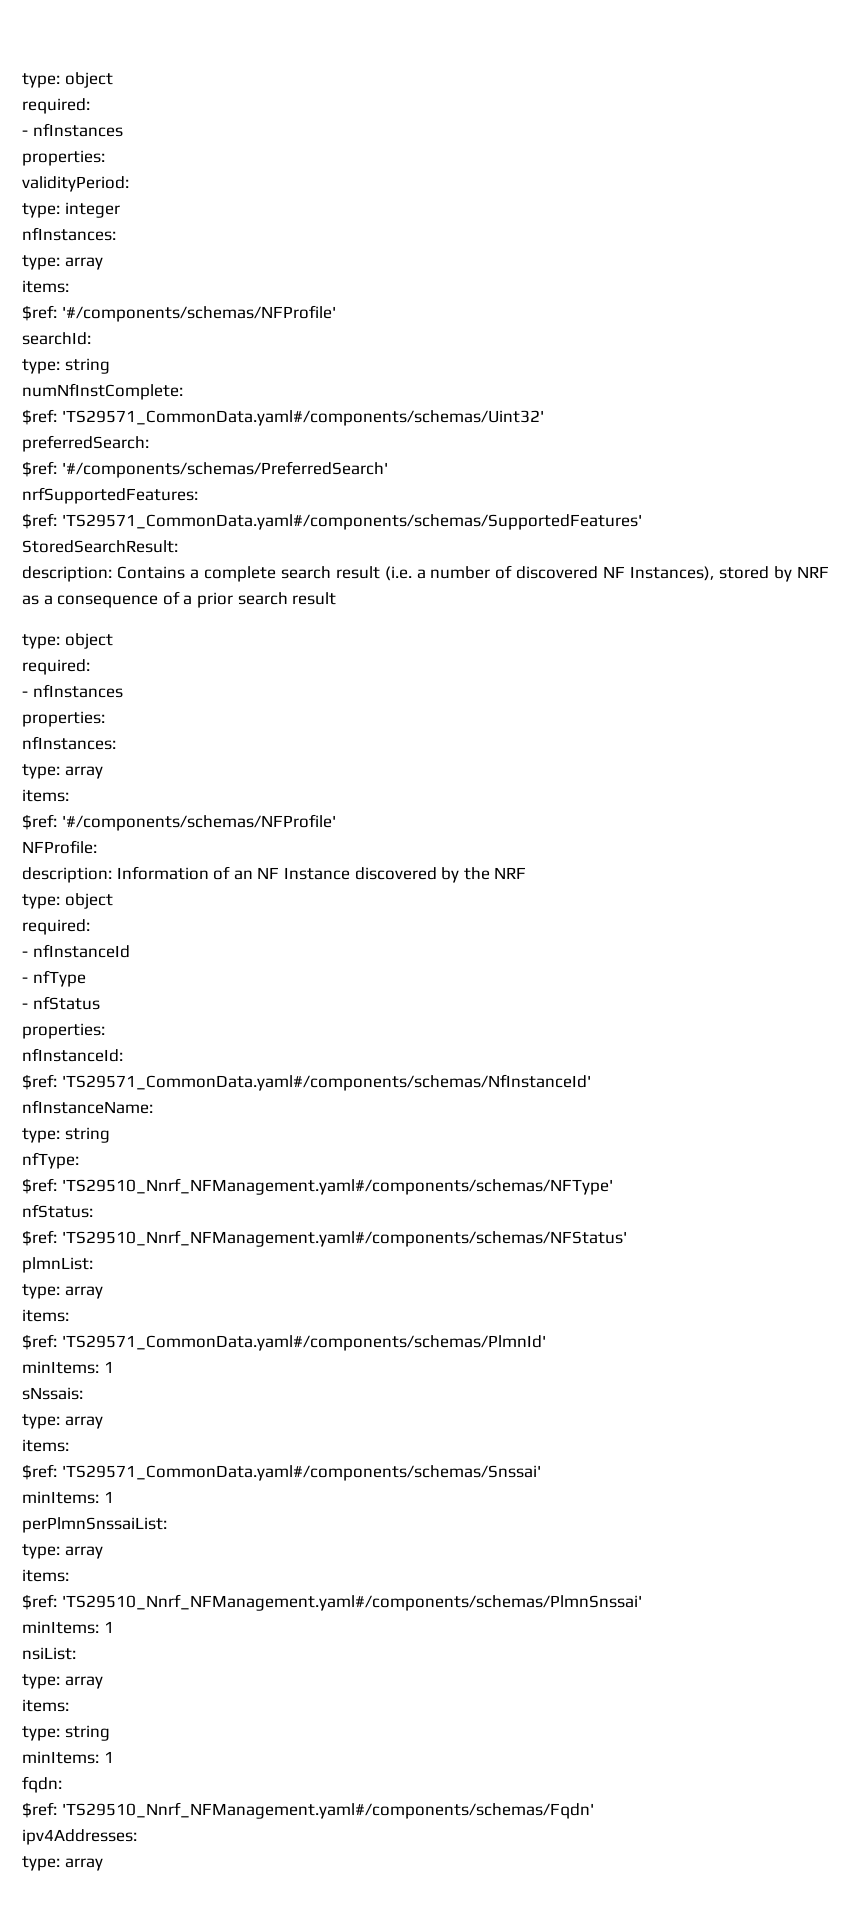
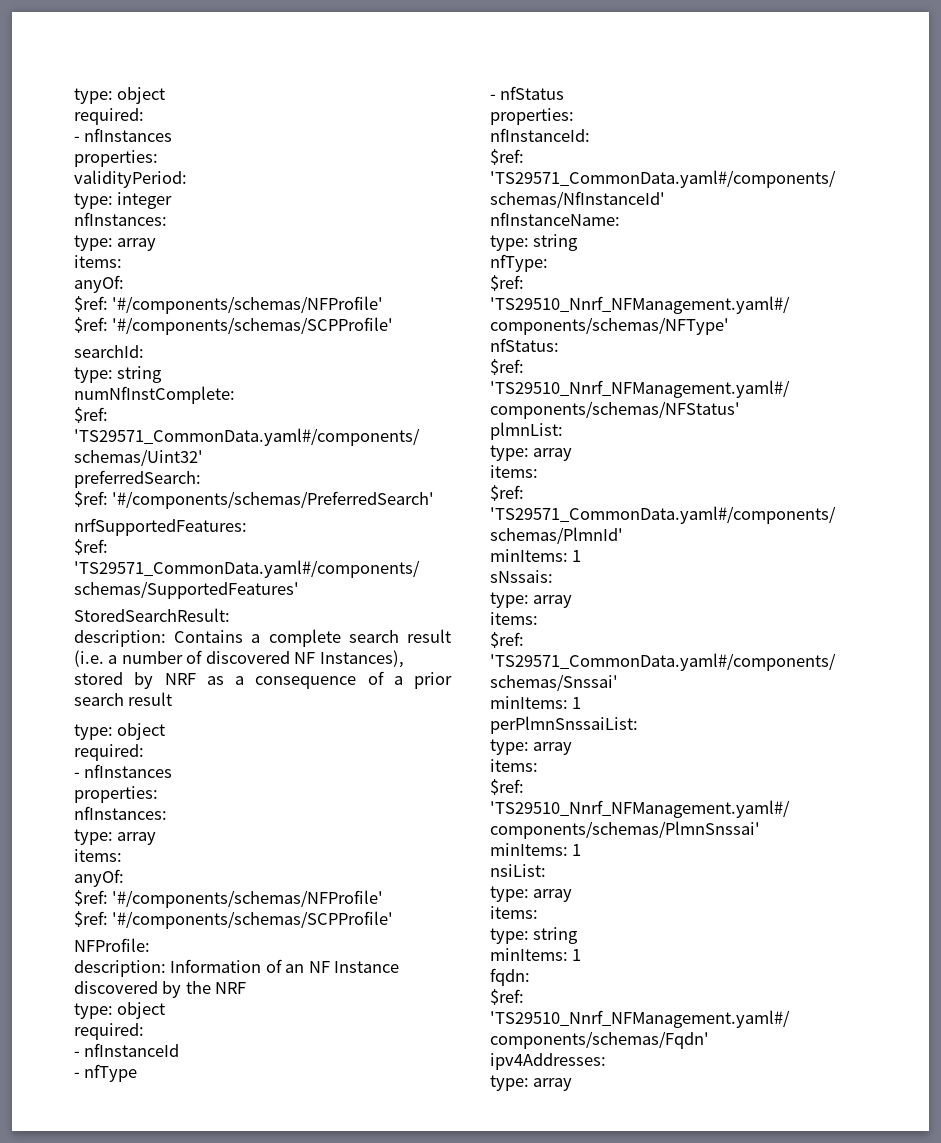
[22,305,336,322] // $ref: '#/components/schemas/NFProfile' -> [74,275,124,293] [74,296,384,314] [74,317,394,335] // anyOf: // $ref: '#/components/schemas/NFProfile' // $ref: '#/components/schemas/SCPProfile'
[22,814,336,831] // $ref: '#/components/schemas/NFProfile' -> [74,869,124,887] [74,890,384,908] [74,911,394,929] // anyOf: // $ref: '#/components/schemas/NFProfile' // $ref: '#/components/schemas/SCPProfile'

